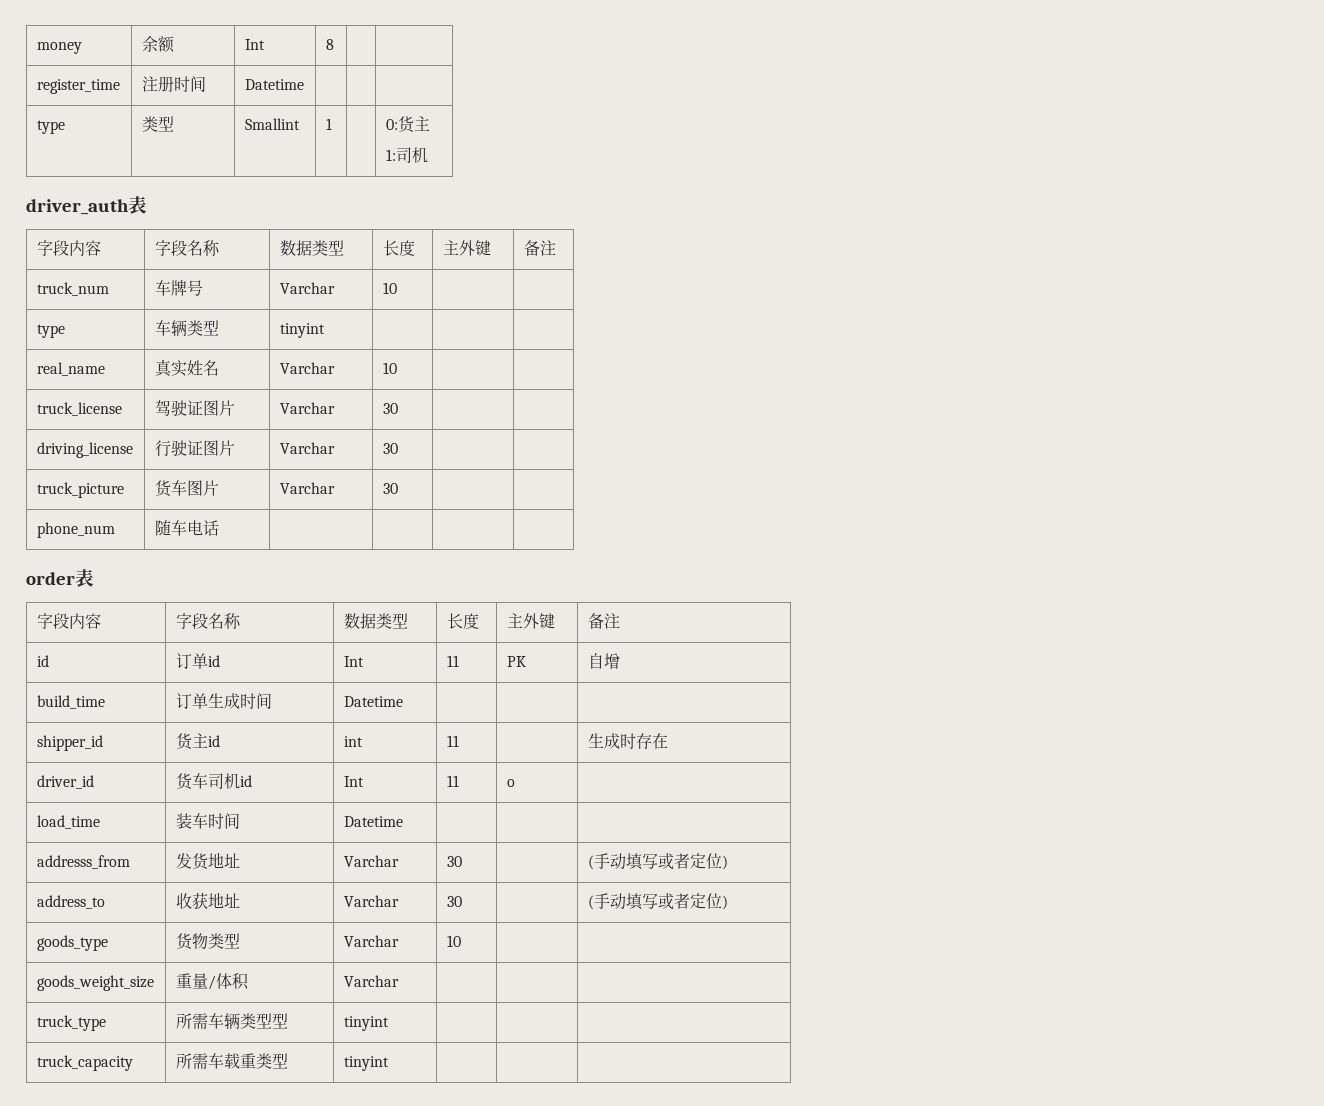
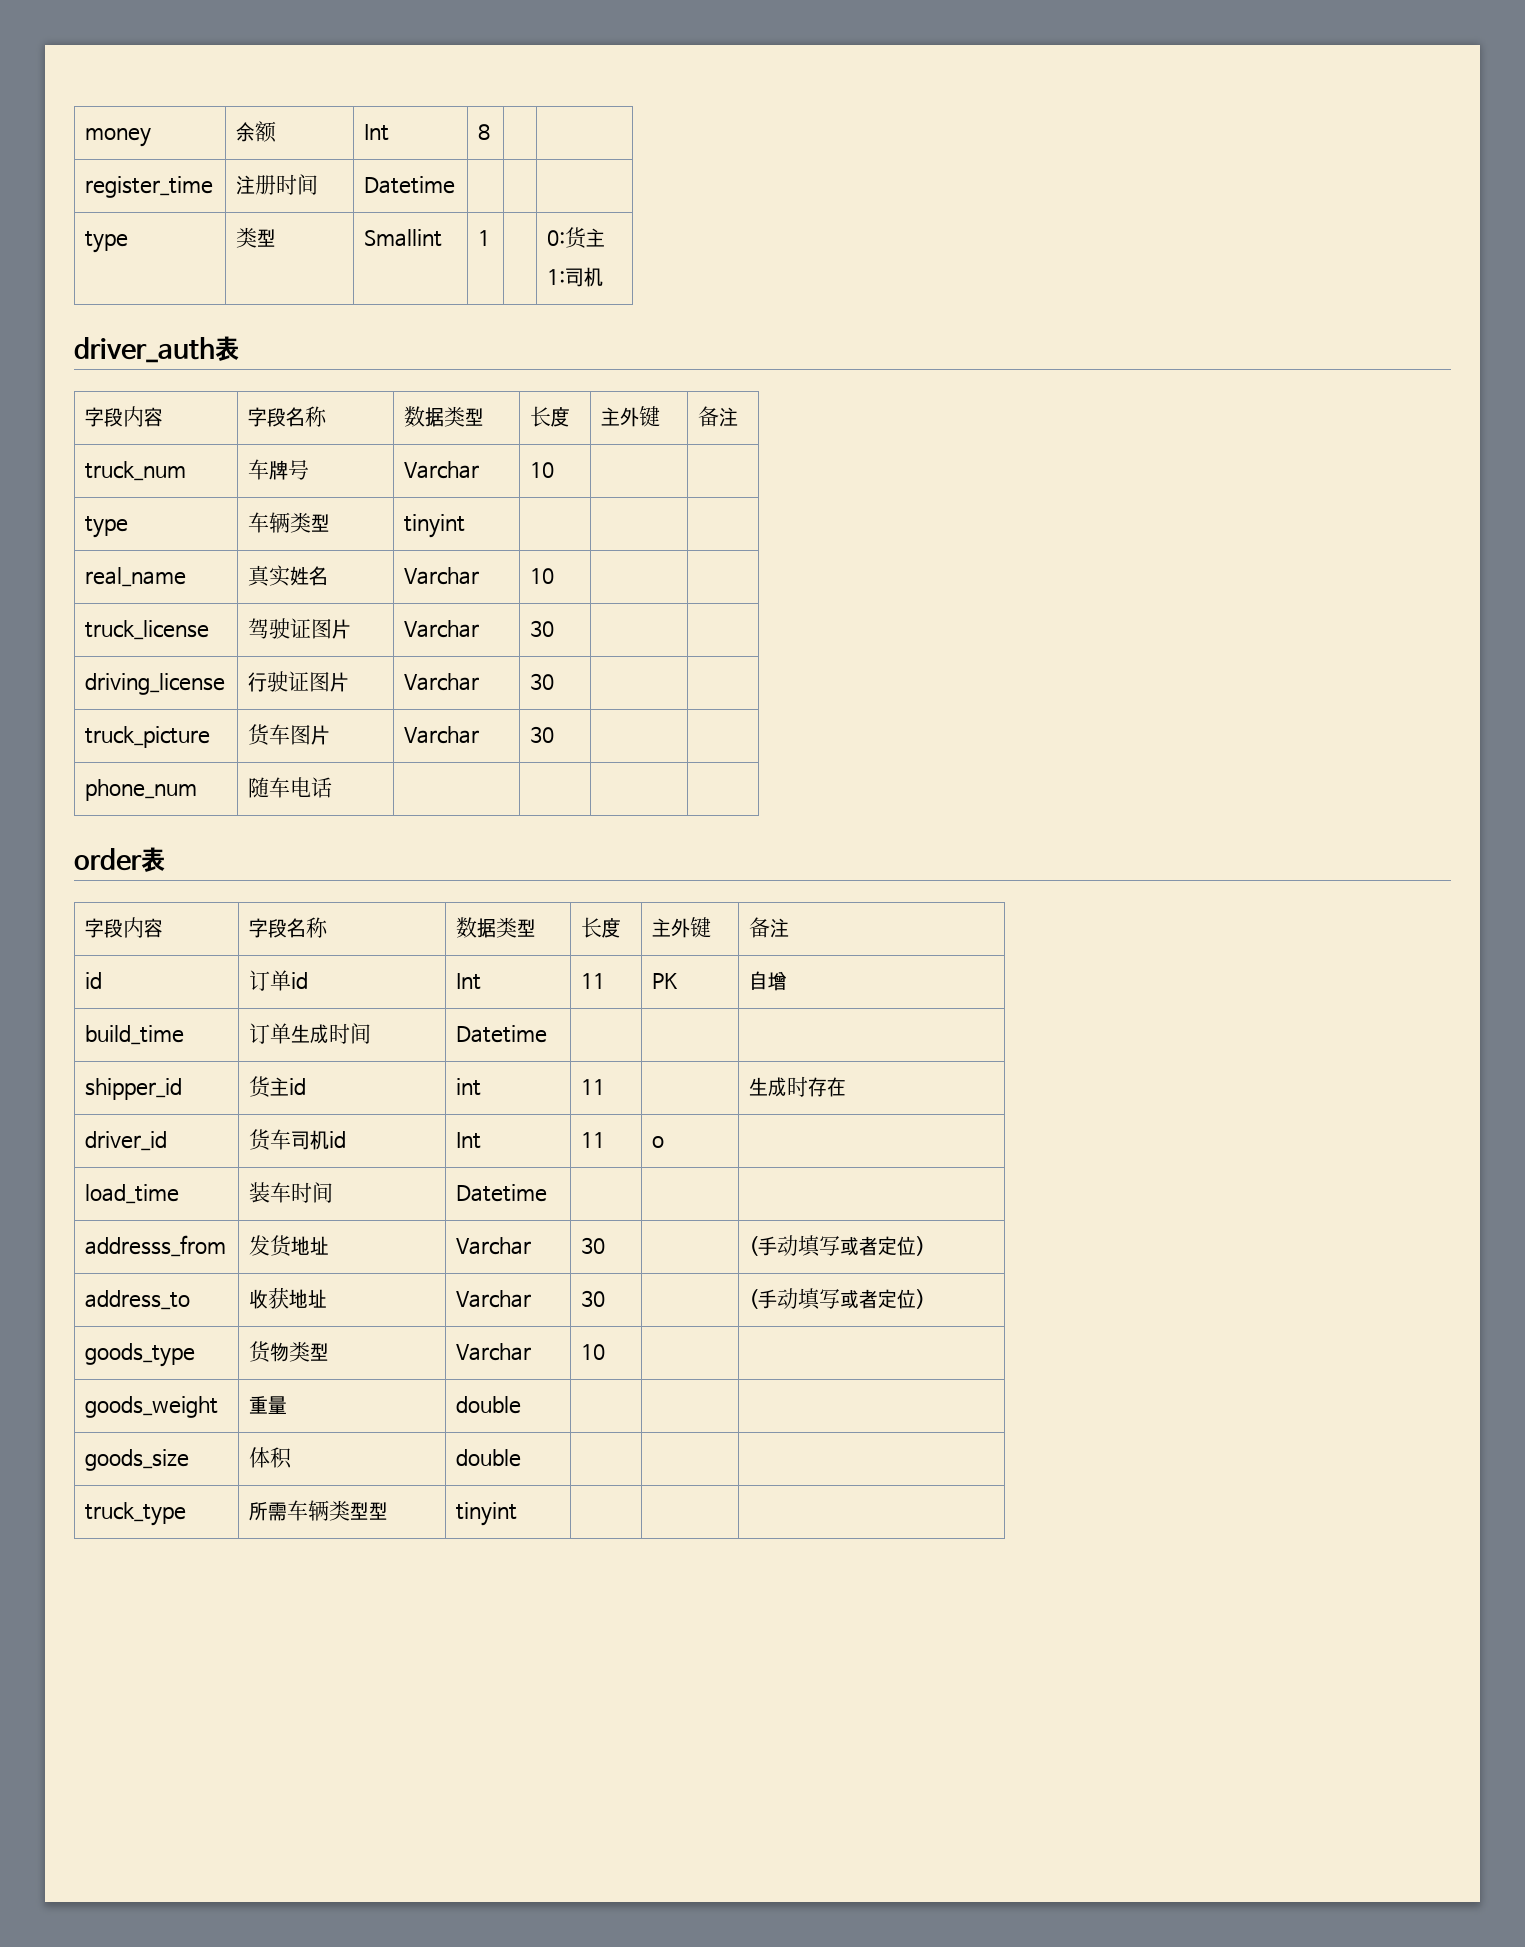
[36,975,154,991] goods_weight_size -> [85,1396,219,1418] goods_weight
[207,975,216,990] / -> [456,1396,522,1414] [85,1449,190,1471] | double | | | // goods_size |
[343,975,399,987] Varchar -> [456,1449,522,1467] double
[36,1055,133,1071] [175,1053,288,1069] [343,1056,389,1071] // truck_capacity | 所需车载重类型 | tinyint | | | -> (518, 1514) none

